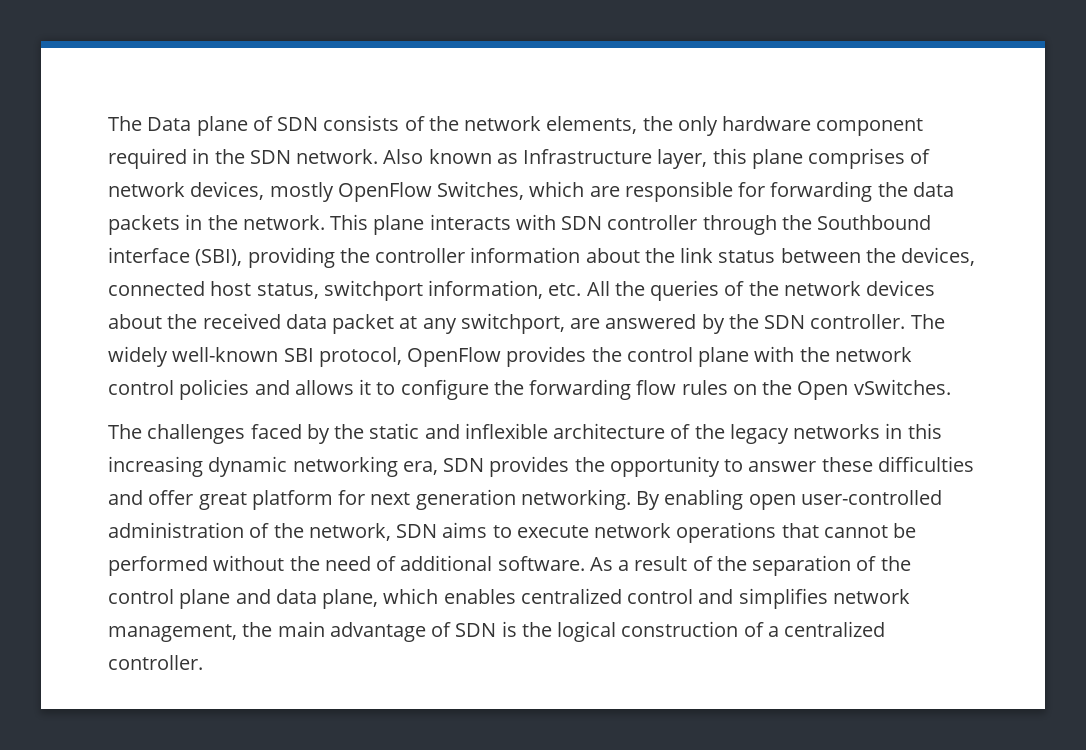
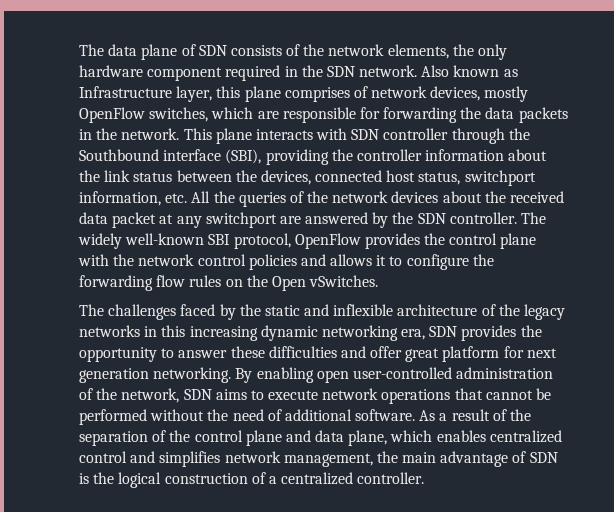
[108,116,192,131] The Data -> [79,44,138,56] The data
[437,181,525,200] Switches, -> [149,107,209,122] switches,
[460,313,565,334] switchport, -> [205,212,277,228] switchport

